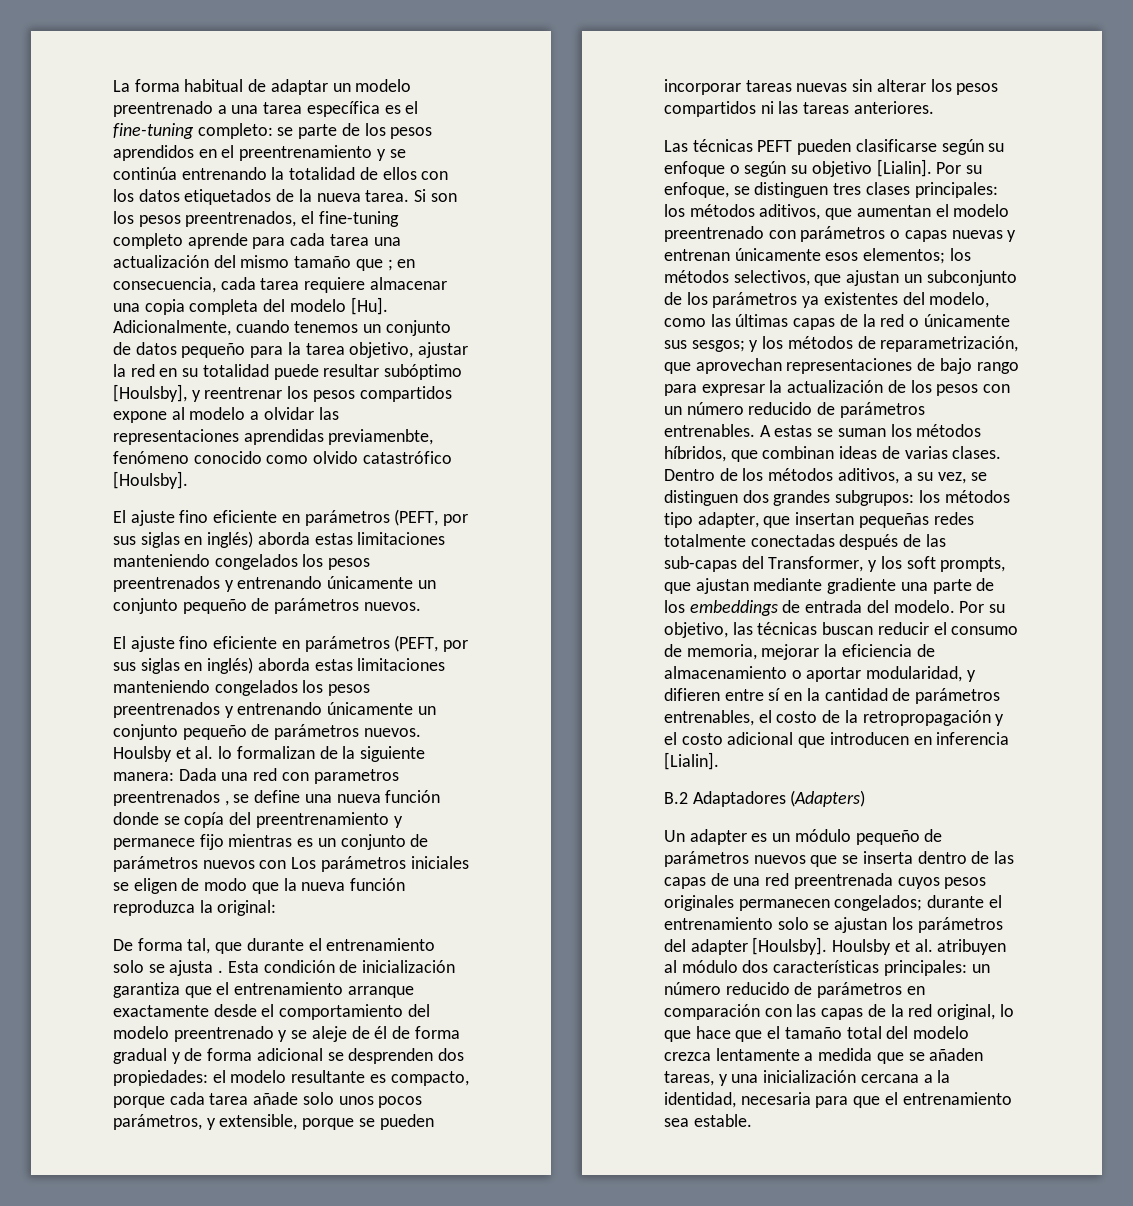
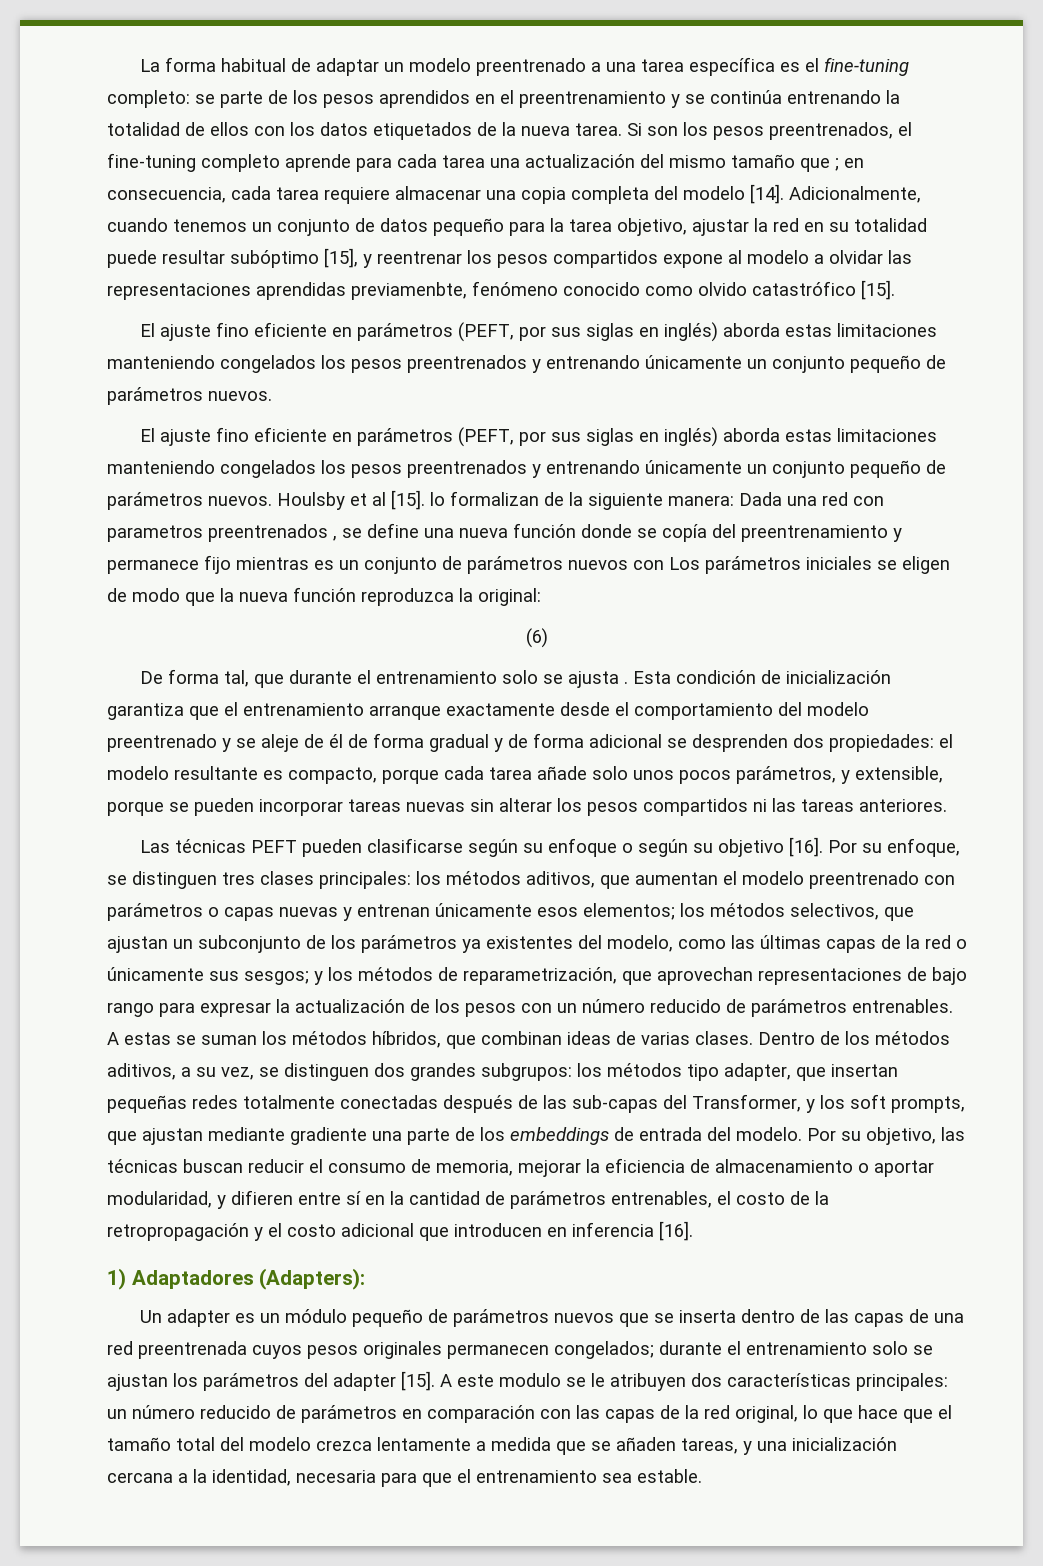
[350,297,388,315] [Hu]. -> [750,184,784,204] [14].
[113,384,187,402] [Houlsby], -> [324,248,358,268] [15],
[113,471,188,489] [Houlsby]. -> [861,280,895,300] [15].
[195,746,214,759] al. -> [372,490,425,510] al [15].
(277, 908) none -> [526,628,548,648] // (6)
[876,159,932,177] [Lialin]. -> [789,837,824,857] [16].
[664,752,719,770] [664,790,866,807] [Lialin]. // B.2 Adaptadores (Adapters) -> [659,1221,693,1241] [107,1268,366,1290] [16]. // 1) Adaptadores (Adapters):
[752,937,1007,955] [664,960,738,973] [Houlsby]. Houlsby et al. atribuyen al módulo -> [401,1371,686,1391] [15]. A este modulo se le atribuyen

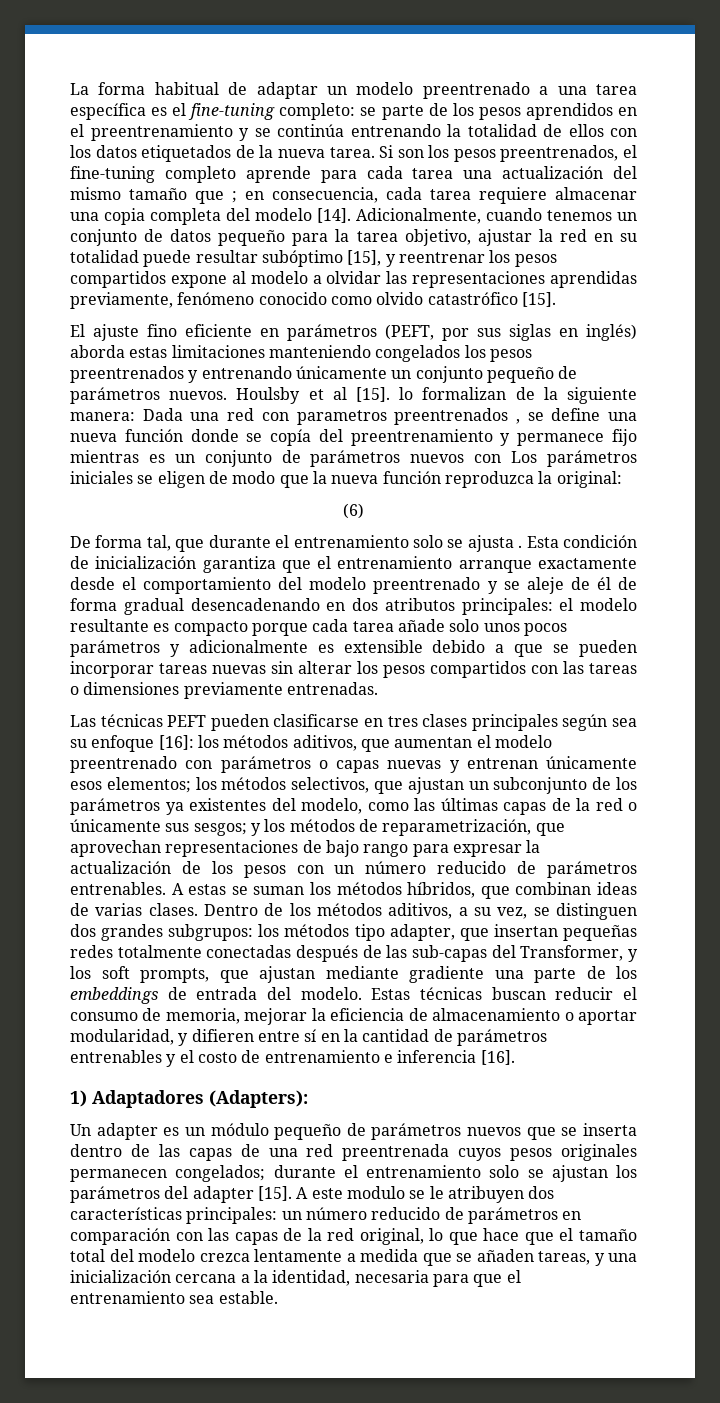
[351,282,467,300] previamenbte, -> [70,292,173,309] previamente,
[140,427,938,447] [107,460,946,478] [107,492,272,510] // El ajuste fino eficiente en parámetros (PEFT, por sus siglas en inglés) aborda estas limitaciones manteniendo congelados los pesos preentrenados y entrenando únicamente un conjunto pequeño de parámetros nuevos. -> (228, 395) none
[494,733,934,752] y de forma adicional se desprenden dos propiedades: -> [190,598,553,615] desencadenando en dos atributos principales:
[288,767,377,784] compacto, -> [173,621,248,636] compacto
[736,766,943,784] [107,801,164,816] parámetros, y extensible, porque -> [70,640,544,657] parámetros y adicionalmente es extensible debido a que
[753,799,767,812] ni -> [531,665,558,674] con
[859,799,947,812] anteriores. -> [70,682,378,699] o dimensiones previamente entrenadas.
[468,837,961,857] [107,871,411,889] según su enfoque o según su objetivo [16]. Por su enfoque, se distinguen tres clases principales: -> [364,714,638,731] [70,735,194,752] en tres clases principales según sea su enfoque [16]:
[807,1127,965,1145] Por su objetivo, las -> [371,988,411,1000] Estas
[611,1191,712,1208] entrenables, -> [70,1050,177,1067] entrenables y
[815,1191,829,1205] [107,1223,567,1241] la retropropagación y el costo adicional que introducen en -> [264,1050,393,1063] entrenamiento e

